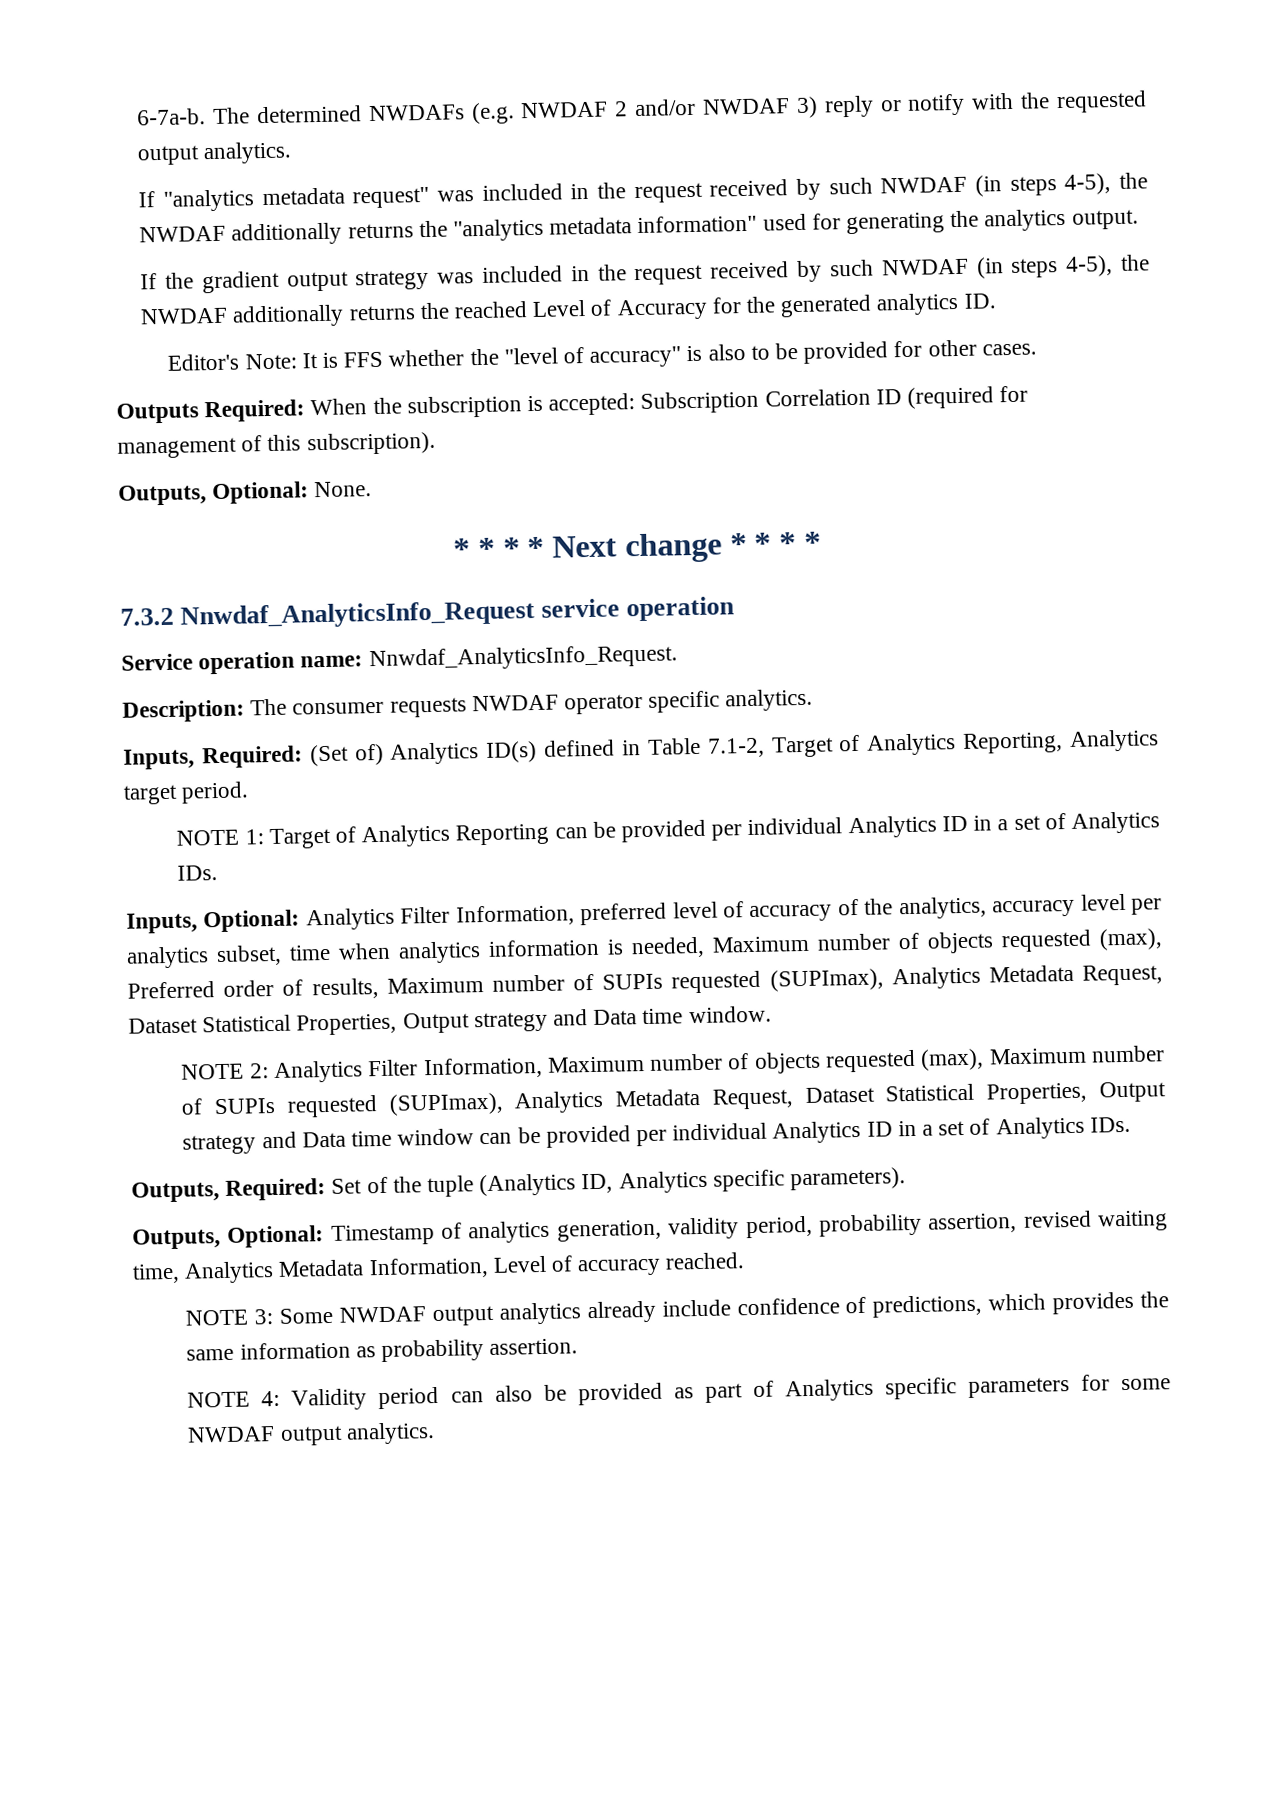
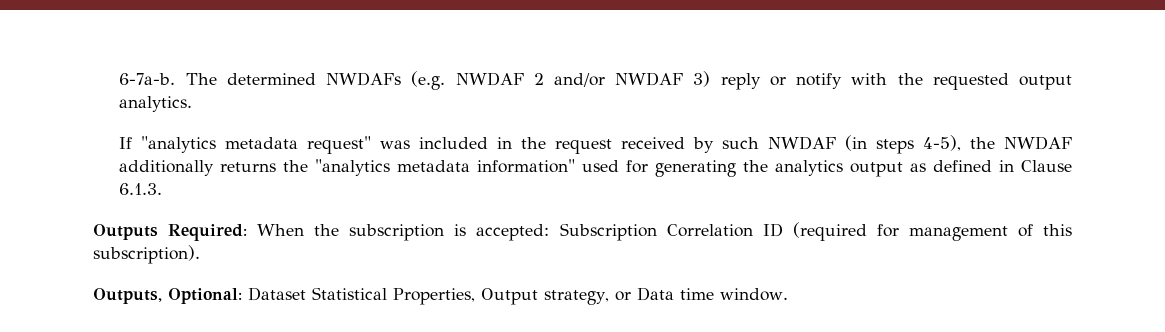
[1071,209,1139,230] [140,254,1150,294] [140,292,996,328] [167,339,1037,371] output. // If the gradient output strategy was included in the request received by such NWDAF (in steps 4-5), the NWDAF additionally returns the reached Level of Accuracy for the generated analytics ID. // Editor's Note: It is FFS whether the "level of accuracy" is also to be provided for other cases. -> [850,160,1073,177] [119,183,163,195] output as defined in Clause 6.1.3.
[314,481,373,498] [453,531,821,564] [120,596,736,630] [121,644,678,675] [122,688,814,723] [123,729,1159,770] [123,781,250,805] [176,811,1160,850] [177,865,219,881] [126,893,1163,934] [126,928,1163,969] [127,964,1163,1000] [128,1009,589,1036] None. // * * * * Next change * * * * // 7.3.2 Nnwdaf_AnalyticsInfo_Request service operation // Service operation name: Nnwdaf_AnalyticsInfo_Request. // Description: The consumer requests NWDAF operator specific analytics. // Inputs, Required: (Set of) Analytics ID(s) defined in Table 7.1-2, Target of Analytics Reporting, Analytics target period. // NOTE 1: Target of Analytics Reporting can be provided per individual Analytics ID in a set of Analytics IDs. // Inputs, Optional: Analytics Filter Information, preferred level of accuracy of the analytics, accuracy level per analytics subset, time when analytics information is needed, Maximum number of objects requested (max), Preferred order of results, Maximum number of SUPIs requested (SUPImax), Analytics Metadata Request, Dataset Statistical Properties, Output strategy and -> [248,287,631,305] Dataset Statistical Properties, Output strategy, or
[181,1045,1165,1084] [181,1081,1166,1118] [182,1116,1131,1155] [131,1167,907,1203] [132,1210,1168,1250] [132,1252,745,1284] [185,1291,1169,1327] [186,1338,579,1363] [187,1374,1172,1411] [187,1422,435,1446] // NOTE 2: Analytics Filter Information, Maximum number of objects requested (max), Maximum number of SUPIs requested (SUPImax), Analytics Metadata Request, Dataset Statistical Properties, Output strategy and Data time window can be provided per individual Analytics ID in a set of Analytics IDs. // Outputs, Required: Set of the tuple (Analytics ID, Analytics specific parameters). // Outputs, Optional: Timestamp of analytics generation, validity period, probability assertion, revised waiting time, Analytics Metadata Information, Level of accuracy reached. // NOTE 3: Some NWDAF output analytics already include confidence of predictions, which provides the same information as probability assertion. // NOTE 4: Validity period can also be provided as part of Analytics specific parameters for some NWDAF output analytics. -> (788, 294) none

